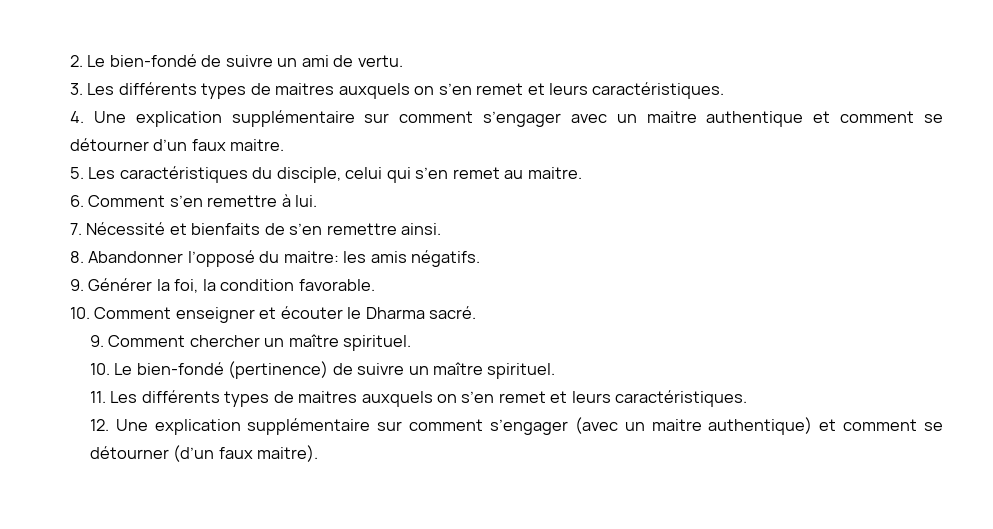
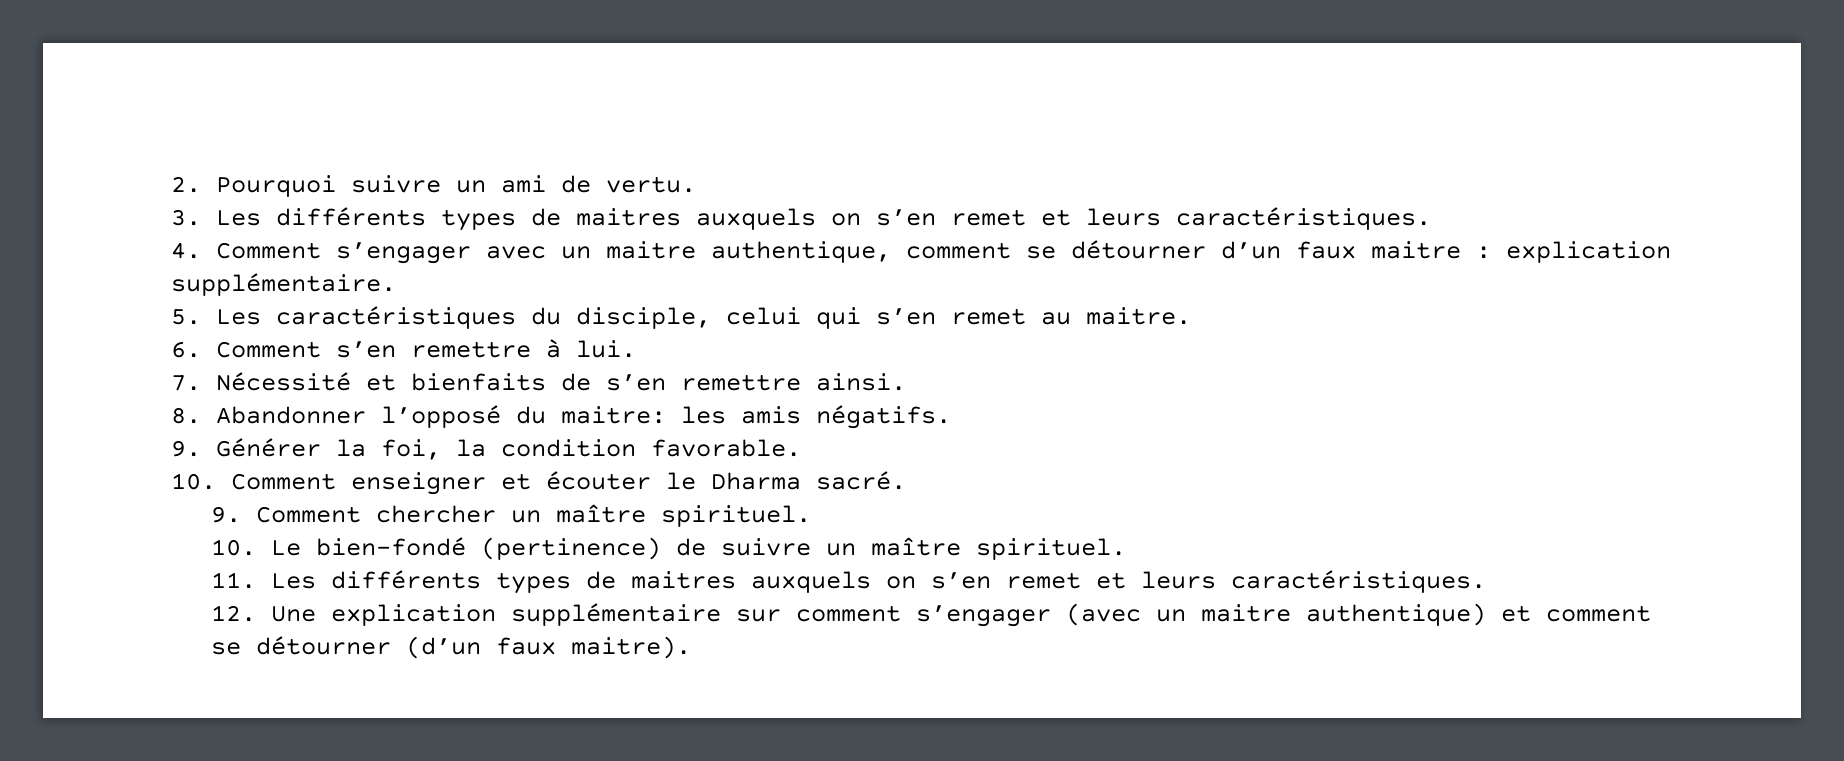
[87,54,222,67] Le bien-fondé de -> [216,175,336,197] Pourquoi
[93,110,474,127] Une explication supplémentaire sur comment -> [216,242,321,259] Comment
[706,111,831,127] authentique et -> [711,241,891,263] authentique,
[230,139,285,151] maitre. -> [1371,241,1671,263] [171,273,396,296] maitre : explication supplémentaire.

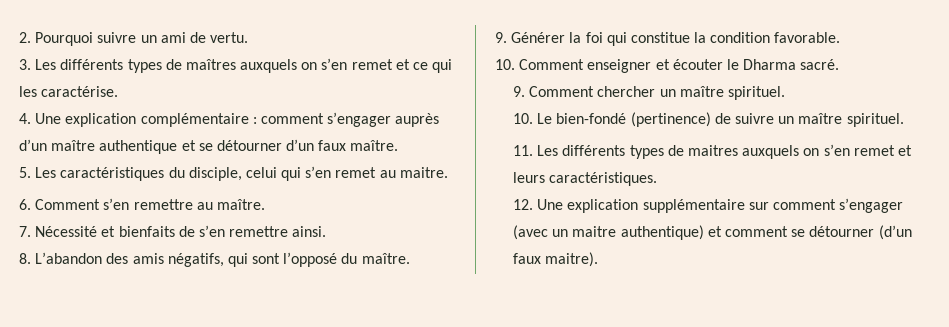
[576,207,1431,230] [171,240,1671,264] [171,273,396,296] maitres auxquels on s’en remet et leurs caractéristiques. // 4. Comment s’engager avec un maitre authentique, comment se détourner d’un faux maitre : explication supplémentaire. -> [185,58,453,73] [19,86,119,97] [19,112,440,127] [19,139,399,154] maîtres auxquels on s’en remet et ce qui les caractérise. // 4. Une explication complémentaire : comment s’engager auprès d’un maître authentique et se détourner d’un faux maître.
[546,339,636,358] à lui. -> [196,199,265,210] au maître.
[216,405,951,429] Abandonner l’opposé du maitre: les amis négatifs. -> [35,252,410,267] L’abandon des amis négatifs, qui sont l’opposé du maître.
[381,439,441,460] foi, -> [585,32,690,46] foi qui constitue

